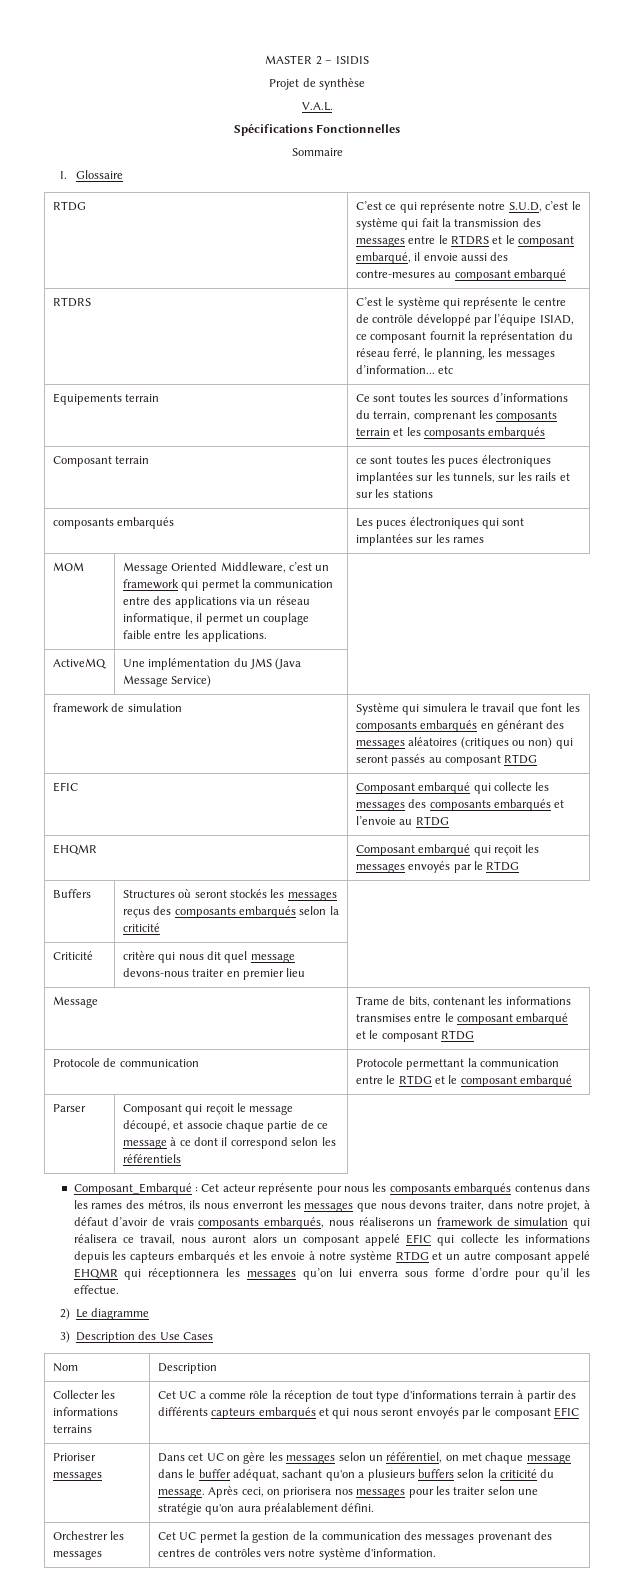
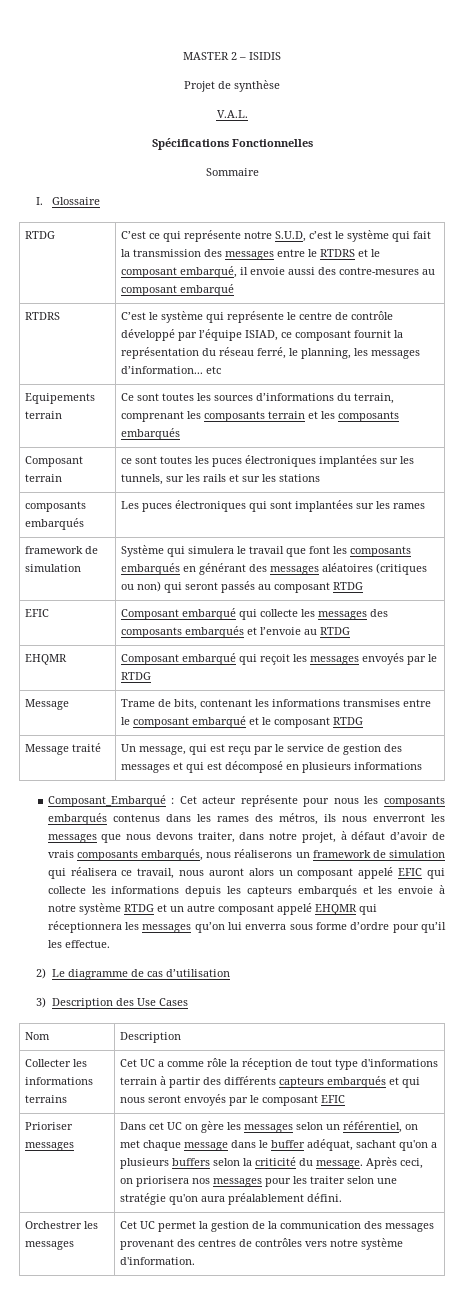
[52,562,84,571] [122,562,330,574] [122,579,334,591] [122,596,310,608] [122,613,310,625] [122,630,268,642] [52,658,107,669] [122,658,302,670] [122,675,212,687] // MOM | Message Oriented Middleware, c’est un framework qui permet la communication entre des applications via un réseau informatique, il permet un couplage faible entre les applications. // ActiveMQ | Une implémentation du JMS (Java Message Service) -> (426, 506) none
[52,889,91,898] [122,889,337,901] [122,906,339,918] [122,923,160,932] [52,951,93,960] [122,951,295,963] [122,968,306,980] // Buffers | Structures où seront stockés les messages reçus des composants embarqués selon la criticité // Criticité | critère qui nous dit quel message devons-nous traiter en premier lieu -> (152, 676) none
[52,1058,199,1067] [355,1058,560,1070] [355,1075,573,1087] [52,1104,86,1112] [122,1103,294,1115] [122,1120,329,1132] [122,1137,336,1149] [122,1154,181,1163] Protocole de communication | Protocole permettant la communication entre le RTDG et le composant embarqué // Parser | Composant qui reçoit le message découpé, et associe chaque partie de ce message à ce dont il correspond selon les référentiels -> [25,743,102,755] [121,744,403,755] [121,761,423,773] Message traité | Un message, qui est reçu par le service de gestion des messages et qui est décomposé en plusieurs informations
(150, 1314) none -> [131,969,231,977] de cas d’utilisation

